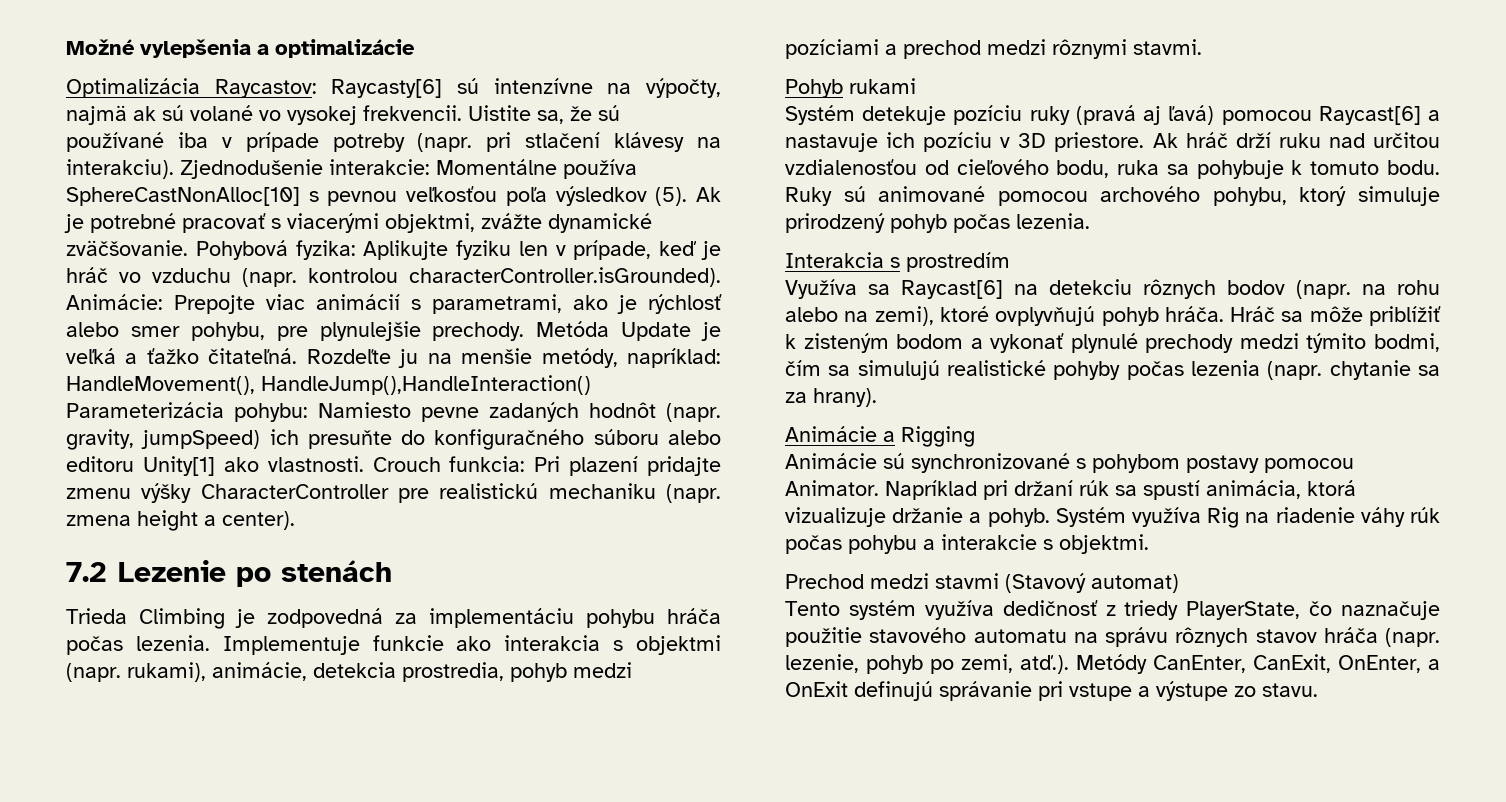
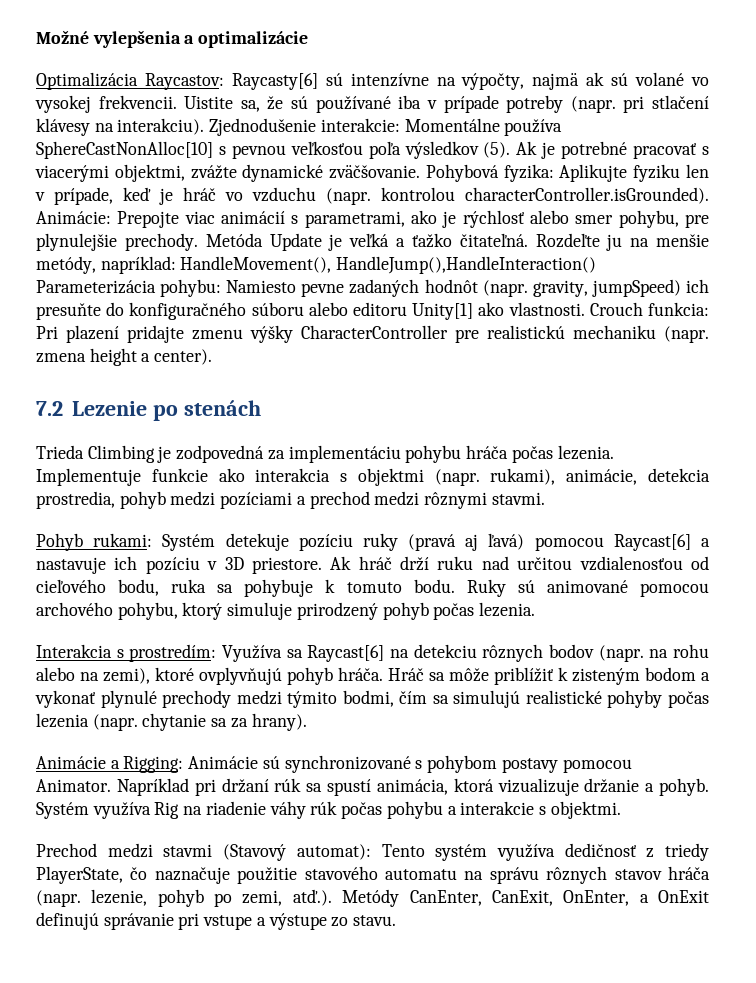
[849,78,916,94] rukami // -> [93,533,153,547] rukami:
[906,252,1010,272] prostredím // -> [129,644,217,662] prostredím:
[901,426,975,447] Rigging // -> [123,756,184,773] Rigging:
[1091,574,1179,593] automat) // -> [296,844,371,860] automat):

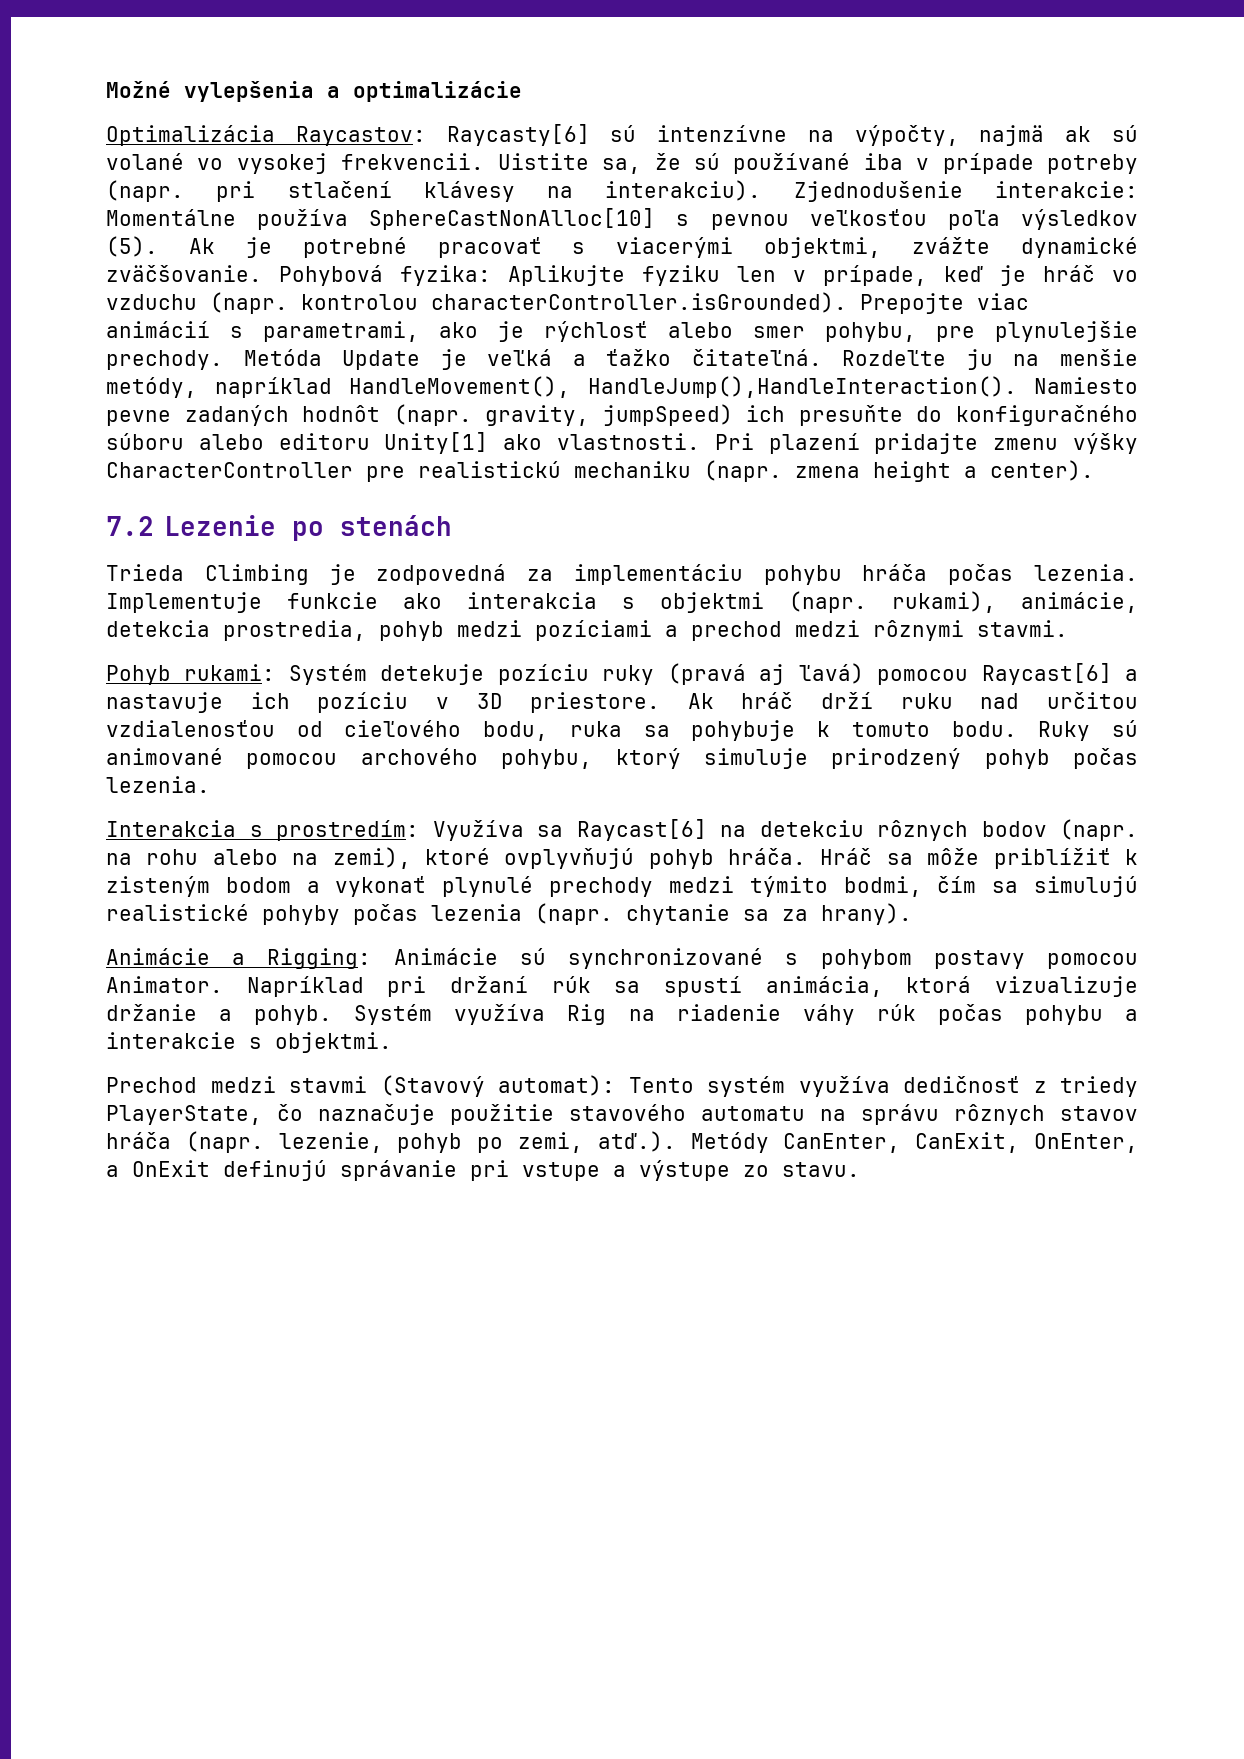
[36,211,111,224] Animácie: -> (847, 302) none
[100,256,597,274] [36,279,222,297] napríklad: HandleMovement(), HandleJump(),HandleInteraction() Parameterizácia pohybu: -> [214,376,1017,398] napríklad HandleMovement(), HandleJump(),HandleInteraction().
[589,302,709,316] Crouch funkcia: -> (700, 441) none

